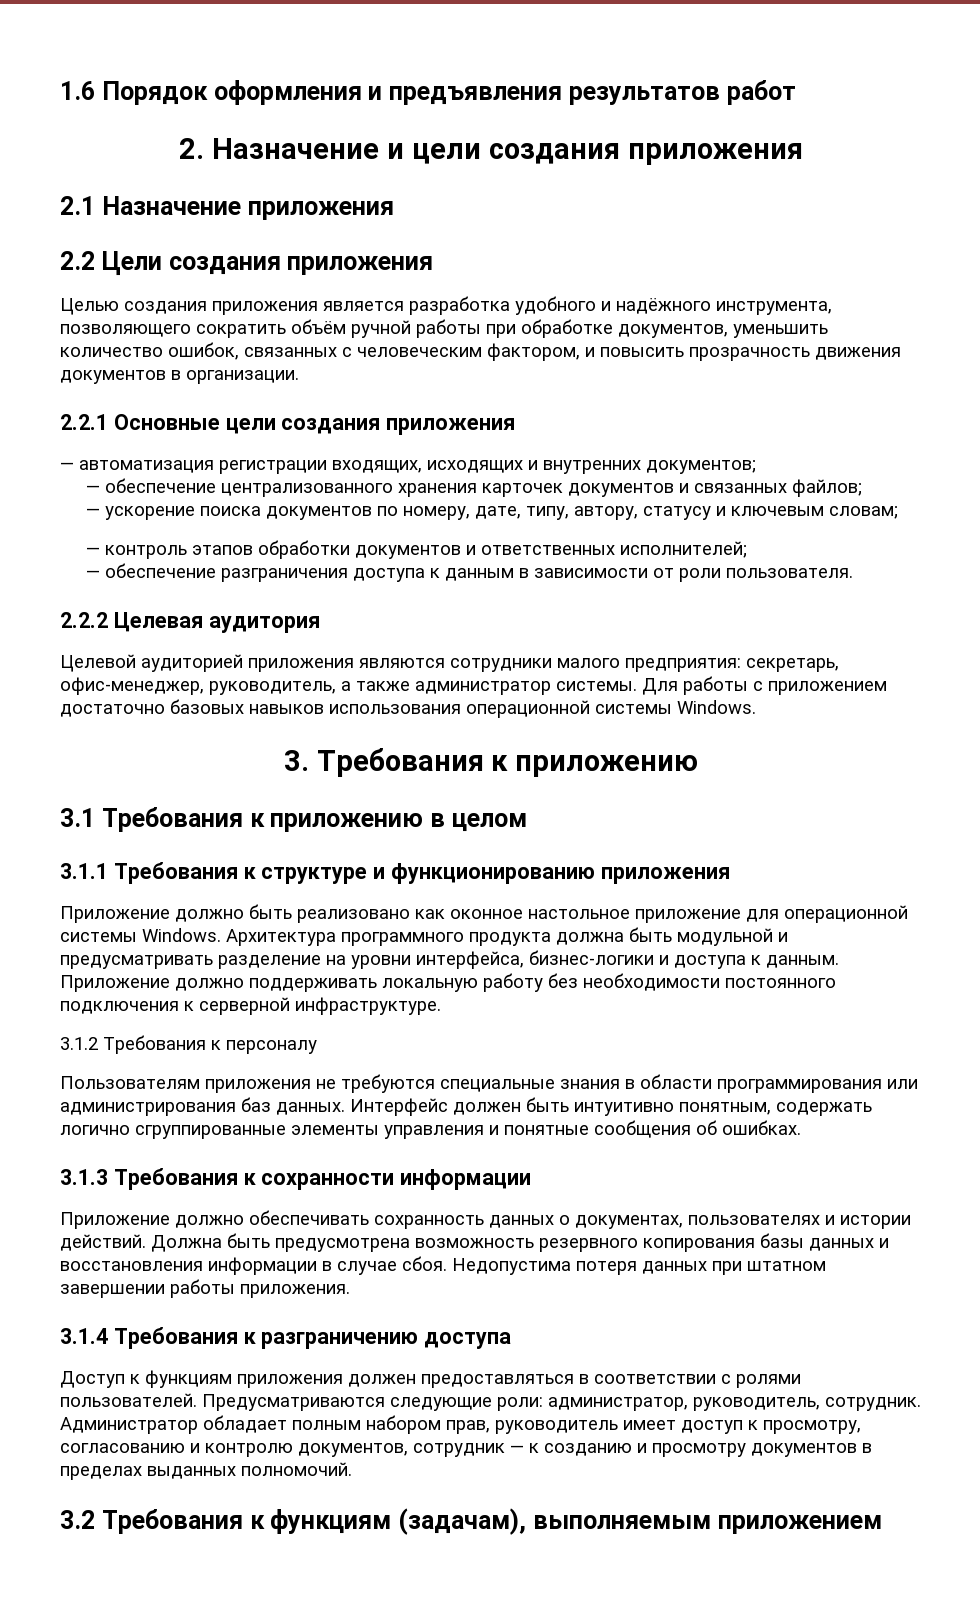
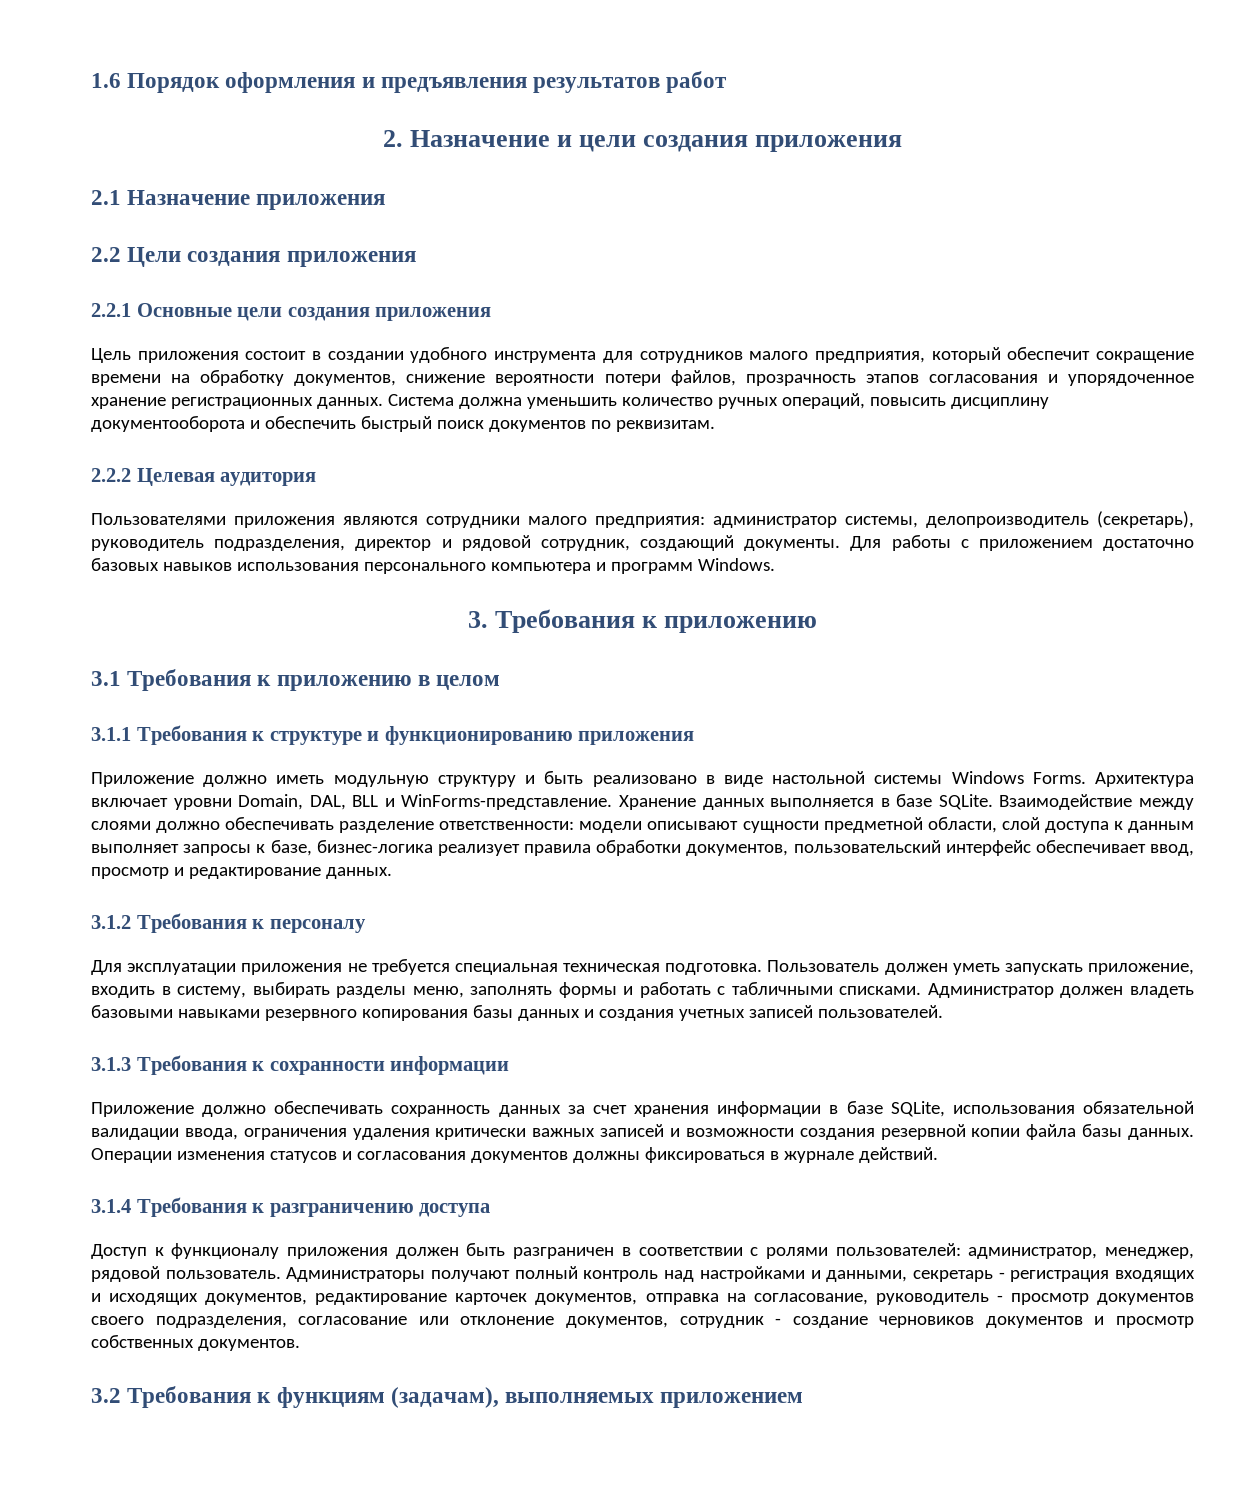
[60,296,832,315] [60,319,828,338] [60,342,901,361] [60,370,299,384] // Целью создания приложения является разработка удобного и надёжного инструмента, позволяющего сократить объём ручной работы при обработке документов, уменьшить количество ошибок, связанных с человеческим фактором, и повысить прозрачность движения документов в организации. -> (416, 259) none
[60,460,756,474] [86,478,863,497] [86,506,899,520] [86,540,748,559] [86,563,854,582] — автоматизация регистрации входящих, исходящих и внутренних документов; // — обеспечение централизованного хранения карточек документов и связанных файлов; // — ускорение поиска документов по номеру, дате, типу, автору, статусу и ключевым словам; // — контроль этапов обработки документов и ответственных исполнителей; // — обеспечение разграничения доступа к данным в зависимости от роли пользователя. -> [91,347,1195,363] [91,370,1195,386] [91,393,1049,409] [91,416,715,432] Цель приложения состоит в создании удобного инструмента для сотрудников малого предприятия, который обеспечит сокращение времени на обработку документов, снижение вероятности потери файлов, прозрачность этапов согласования и упорядоченное хранение регистрационных данных. Система должна уменьшить количество ручных операций, повысить дисциплину документооборота и обеспечить быстрый поиск документов по реквизитам.
[60,654,243,672] Целевой аудиторией -> [91,513,226,525] Пользователями
[746,658,839,672] [60,677,637,695] секретарь, офис-менеджер, руководитель, а также администратор системы. -> [713,511,1194,528] [91,535,841,551] администратор системы, делопроизводитель (секретарь), руководитель подразделения, директор и рядовой сотрудник, создающий документы.
[466,700,672,718] операционной системы -> [363,562,693,574] персонального компьютера и программ
[249,904,908,923] [60,927,788,946] [60,950,839,969] [60,973,836,992] [60,997,441,1015] [60,1035,317,1054] [60,1074,918,1093] [60,1097,872,1116] [60,1120,801,1139] быть реализовано как оконное настольное приложение для операционной системы Windows. Архитектура программного продукта должна быть модульной и предусматривать разделение на уровни интерфейса, бизнес-логики и доступа к данным. Приложение должно поддерживать локальную работу без необходимости постоянного подключения к серверной инфраструктуре. // 3.1.2 Требования к персоналу // Пользователям приложения не требуются специальные знания в области программирования или администрирования баз данных. Интерфейс должен быть интуитивно понятным, содержать логично сгруппированные элементы управления и понятные сообщения об ошибках. -> [276,771,1194,787] [91,794,1194,810] [91,817,1195,833] [91,840,1194,856] [91,867,392,879] [91,913,366,933] [91,959,1194,975] [91,982,1194,998] [91,1005,943,1021] иметь модульную структуру и быть реализовано в виде настольной системы Windows Forms. Архитектура включает уровни Domain, DAL, BLL и WinForms-представление. Хранение данных выполняется в базе SQLite. Взаимодействие между слоями должно обеспечивать разделение ответственности: модели описывают сущности предметной области, слой доступа к данным выполняет запросы к базе, бизнес-логика реализует правила обработки документов, пользовательский интерфейс обеспечивает ввод, просмотр и редактирование данных. // 3.1.2 Требования к персоналу // Для эксплуатации приложения не требуется специальная техническая подготовка. Пользователь должен уметь запускать приложение, входить в систему, выбирать разделы меню, заполнять формы и работать с табличными списками. Администратор должен владеть базовыми навыками резервного копирования базы данных и создания учетных записей пользователей.
[559,1215,911,1229] [60,1233,889,1252] [60,1256,826,1275] [60,1279,350,1298] о документах, пользователях и истории действий. Должна быть предусмотрена возможность резервного копирования базы данных и восстановления информации в случае сбоя. Недопустима потеря данных при штатном завершении работы приложения. -> [567,1101,1195,1117] [91,1124,1195,1140] [91,1147,938,1163] за счет хранения информации в базе SQLite, использования обязательной валидации ввода, ограничения удаления критически важных записей и возможности создания резервной копии файла базы данных. Операции изменения статусов и согласования документов должны фиксироваться в журнале действий.
[145,1370,232,1388] функциям -> [171,1243,280,1259] функционалу
[421,1374,574,1388] предоставляться -> [466,1243,615,1259] быть разграничен
[60,1393,921,1411] [60,1415,861,1434] [60,1443,872,1457] [60,1462,352,1480] пользователей. Предусматриваются следующие роли: администратор, руководитель, сотрудник. Администратор обладает полным набором прав, руководитель имеет доступ к просмотру, согласованию и контролю документов, сотрудник — к созданию и просмотру документов в пределах выданных полномочий. -> [835,1243,1195,1259] [91,1266,1196,1282] [91,1293,1195,1305] [91,1316,1194,1328] [91,1335,300,1351] пользователей: администратор, менеджер, рядовой пользователь. Администраторы получают полный контроль над настройками и данными, cекретарь - регистрация входящих и исходящих документов, редактирование карточек документов, отправка на согласование, руководитель - просмотр документов своего подразделения, согласование или отклонение документов, сотрудник - создание черновиков документов и просмотр собственных документов.
[532,1515,711,1529] выполняемым -> [505,1392,655,1403] выполняемых

